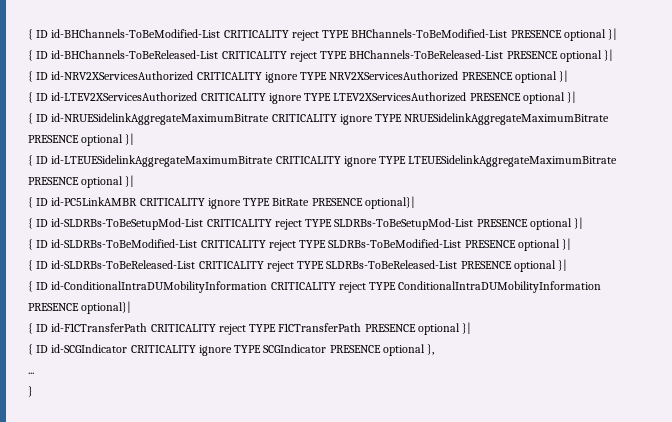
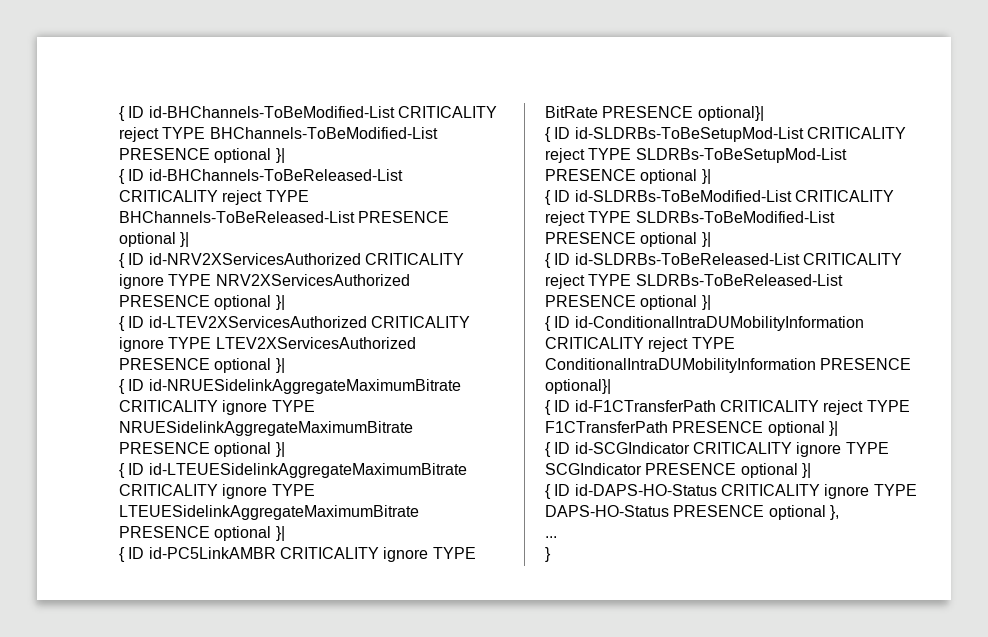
(425, 350) none -> [801,463,811,478] [545,484,917,499] [545,505,826,520] }| // { ID id-DAPS-HO-Status CRITICALITY ignore TYPE DAPS-HO-Status PRESENCE optional

